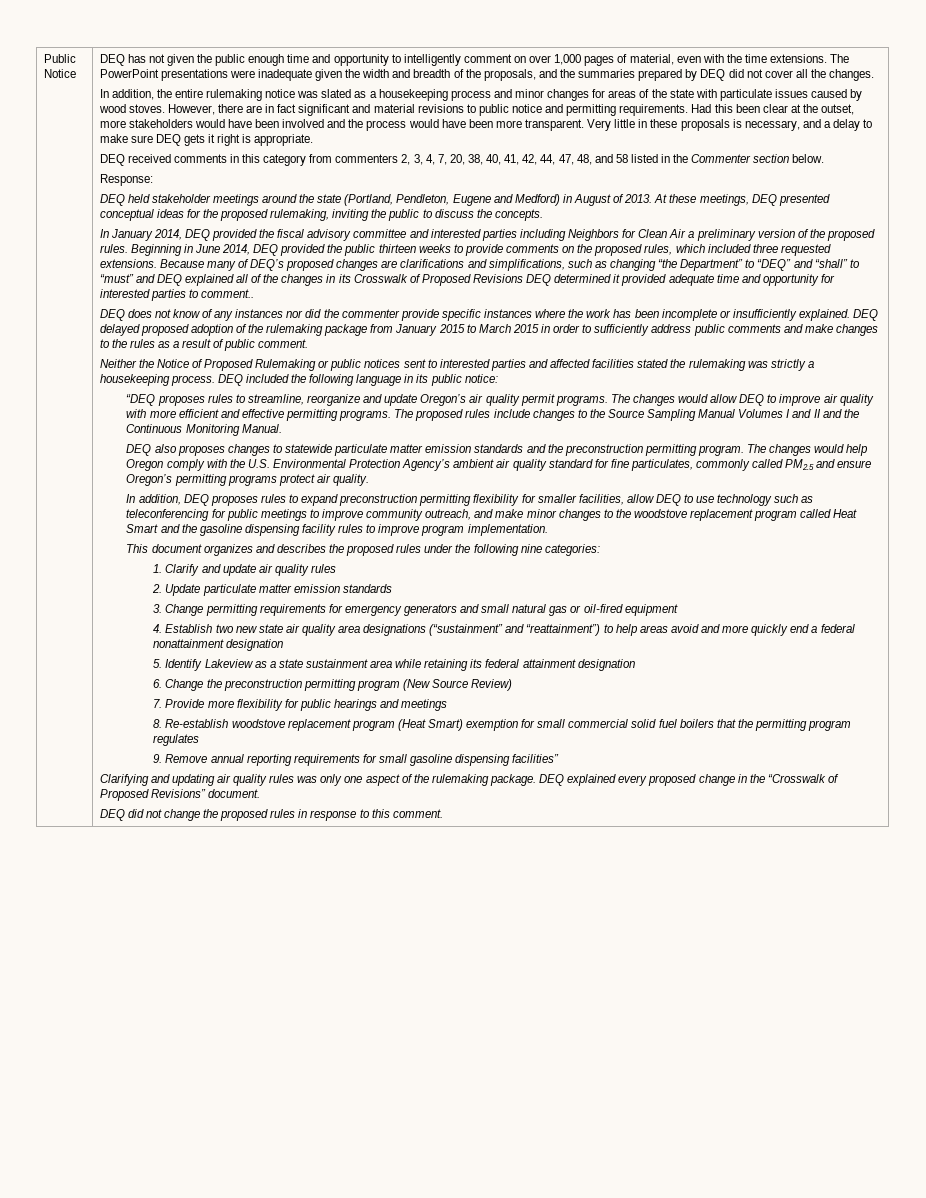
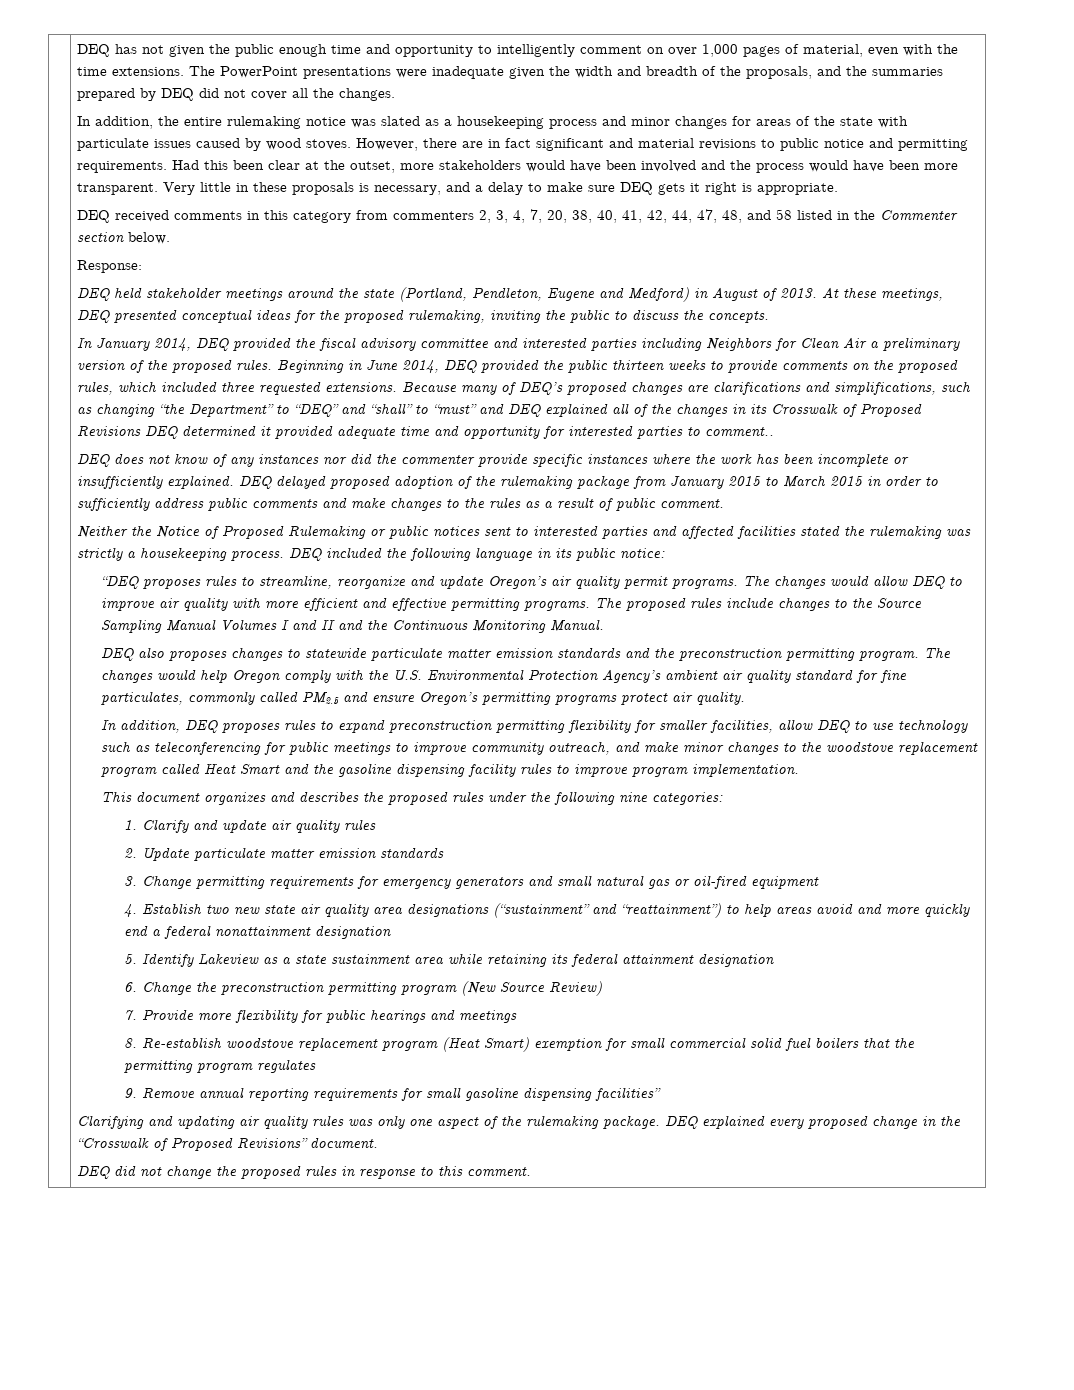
[43,54,76,63] [43,69,76,78] Public Notice -> (77, 50) none

